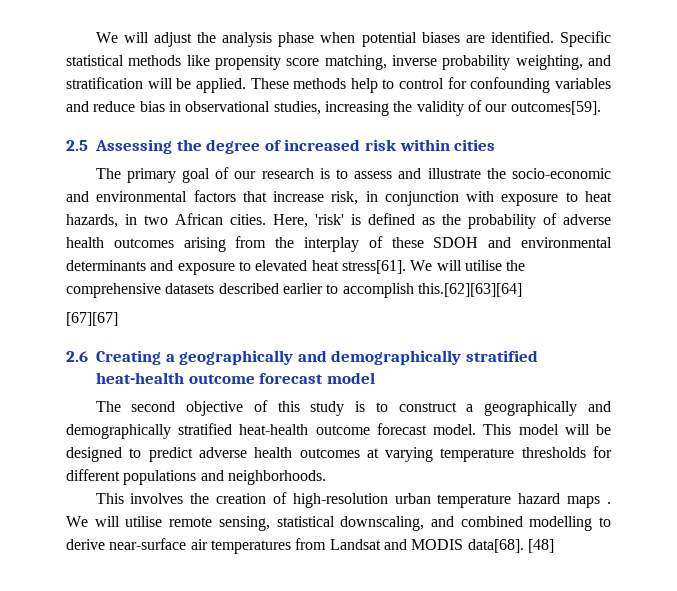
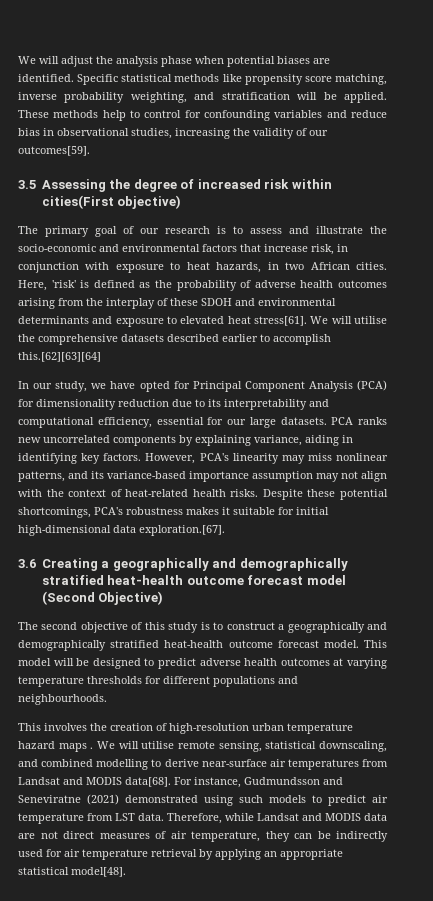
[66,140,88,151] 2.5 -> [18,180,36,189] 3.5
[454,139,496,151] cities -> [41,195,182,209] cities(First objective)
[66,312,118,326] [66,351,88,362] [67][67] // 2.6 -> [18,380,387,392] [18,399,329,410] [18,417,387,428] [18,435,353,446] [18,453,388,464] [18,471,387,482] [18,489,388,500] [18,507,329,518] [18,525,225,536] [18,559,36,568] In our study, we have opted for Principal Component Analysis (PCA) for dimensionality reduction due to its interpretability and computational efficiency, essential for our large datasets. PCA ranks new uncorrelated components by explaining variance, aiding in identifying key factors. However, PCA's linearity may miss nonlinear patterns, and its variance-based importance assumption may not align with the context of heat-related health risks. Despite these potential shortcomings, PCA's robustness makes it suitable for initial high-dimensional data exploration.[67]. // 3.6
(375, 378) none -> [41,591,164,605] (Second Objective)
[227,470,326,485] neighborhoods. -> [18,694,107,705] neighbourhoods.
[527,539,554,553] [48] -> [174,777,343,788] [18,794,388,806] [18,813,387,824] [18,831,388,842] [18,849,343,860] [18,867,126,877] For instance, Gudmundsson and Seneviratne (2021) demonstrated using such models to predict air temperature from LST data. Therefore, while Landsat and MODIS data are not direct measures of air temperature, they can be indirectly used for air temperature retrieval by applying an appropriate statistical model[48].

